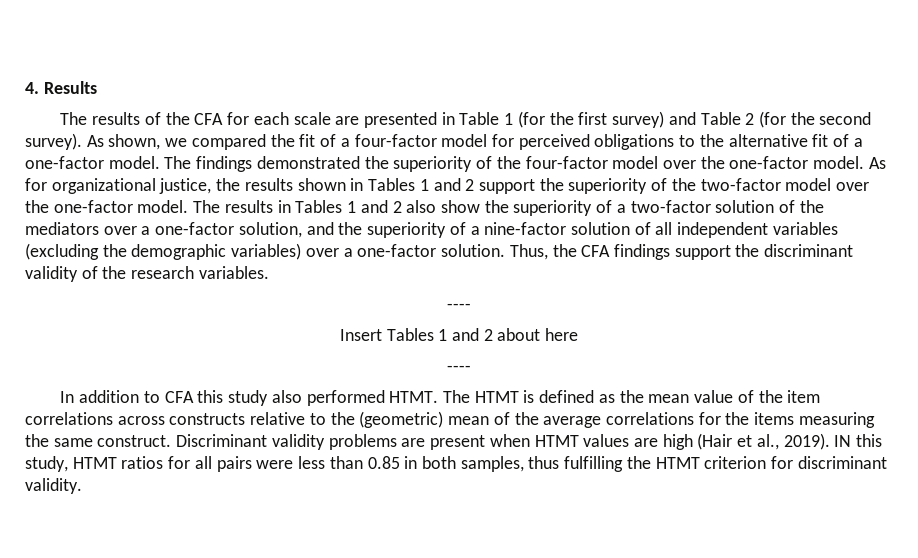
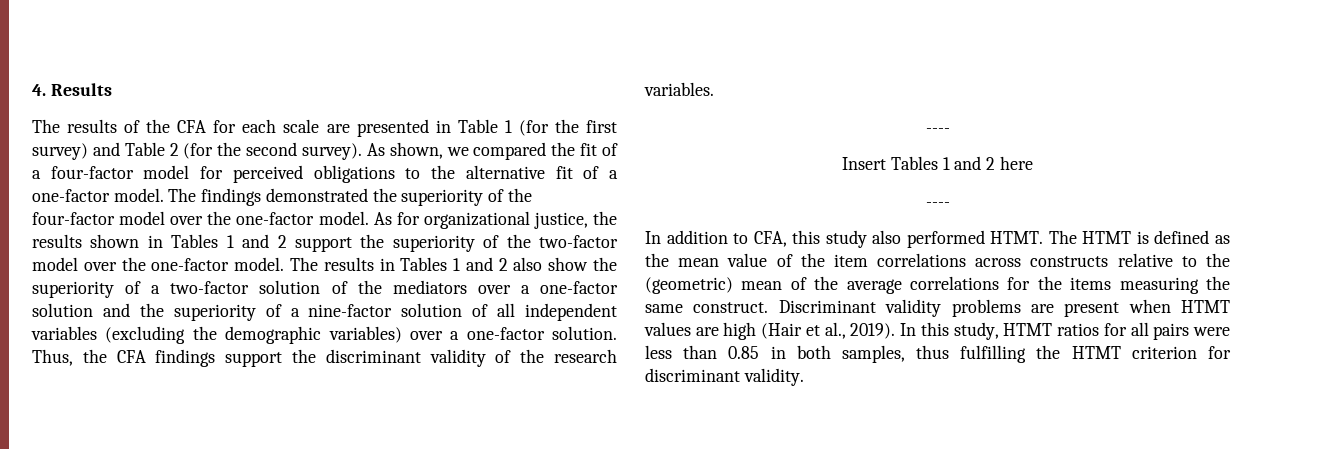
[238,222,302,238] solution, -> [32,303,93,317] solution
[497,328,541,341] about -> (996, 163) none
[164,391,194,403] CFA -> [753,231,787,247] CFA,
[834,435,852,447] IN -> [900,323,917,336] In

